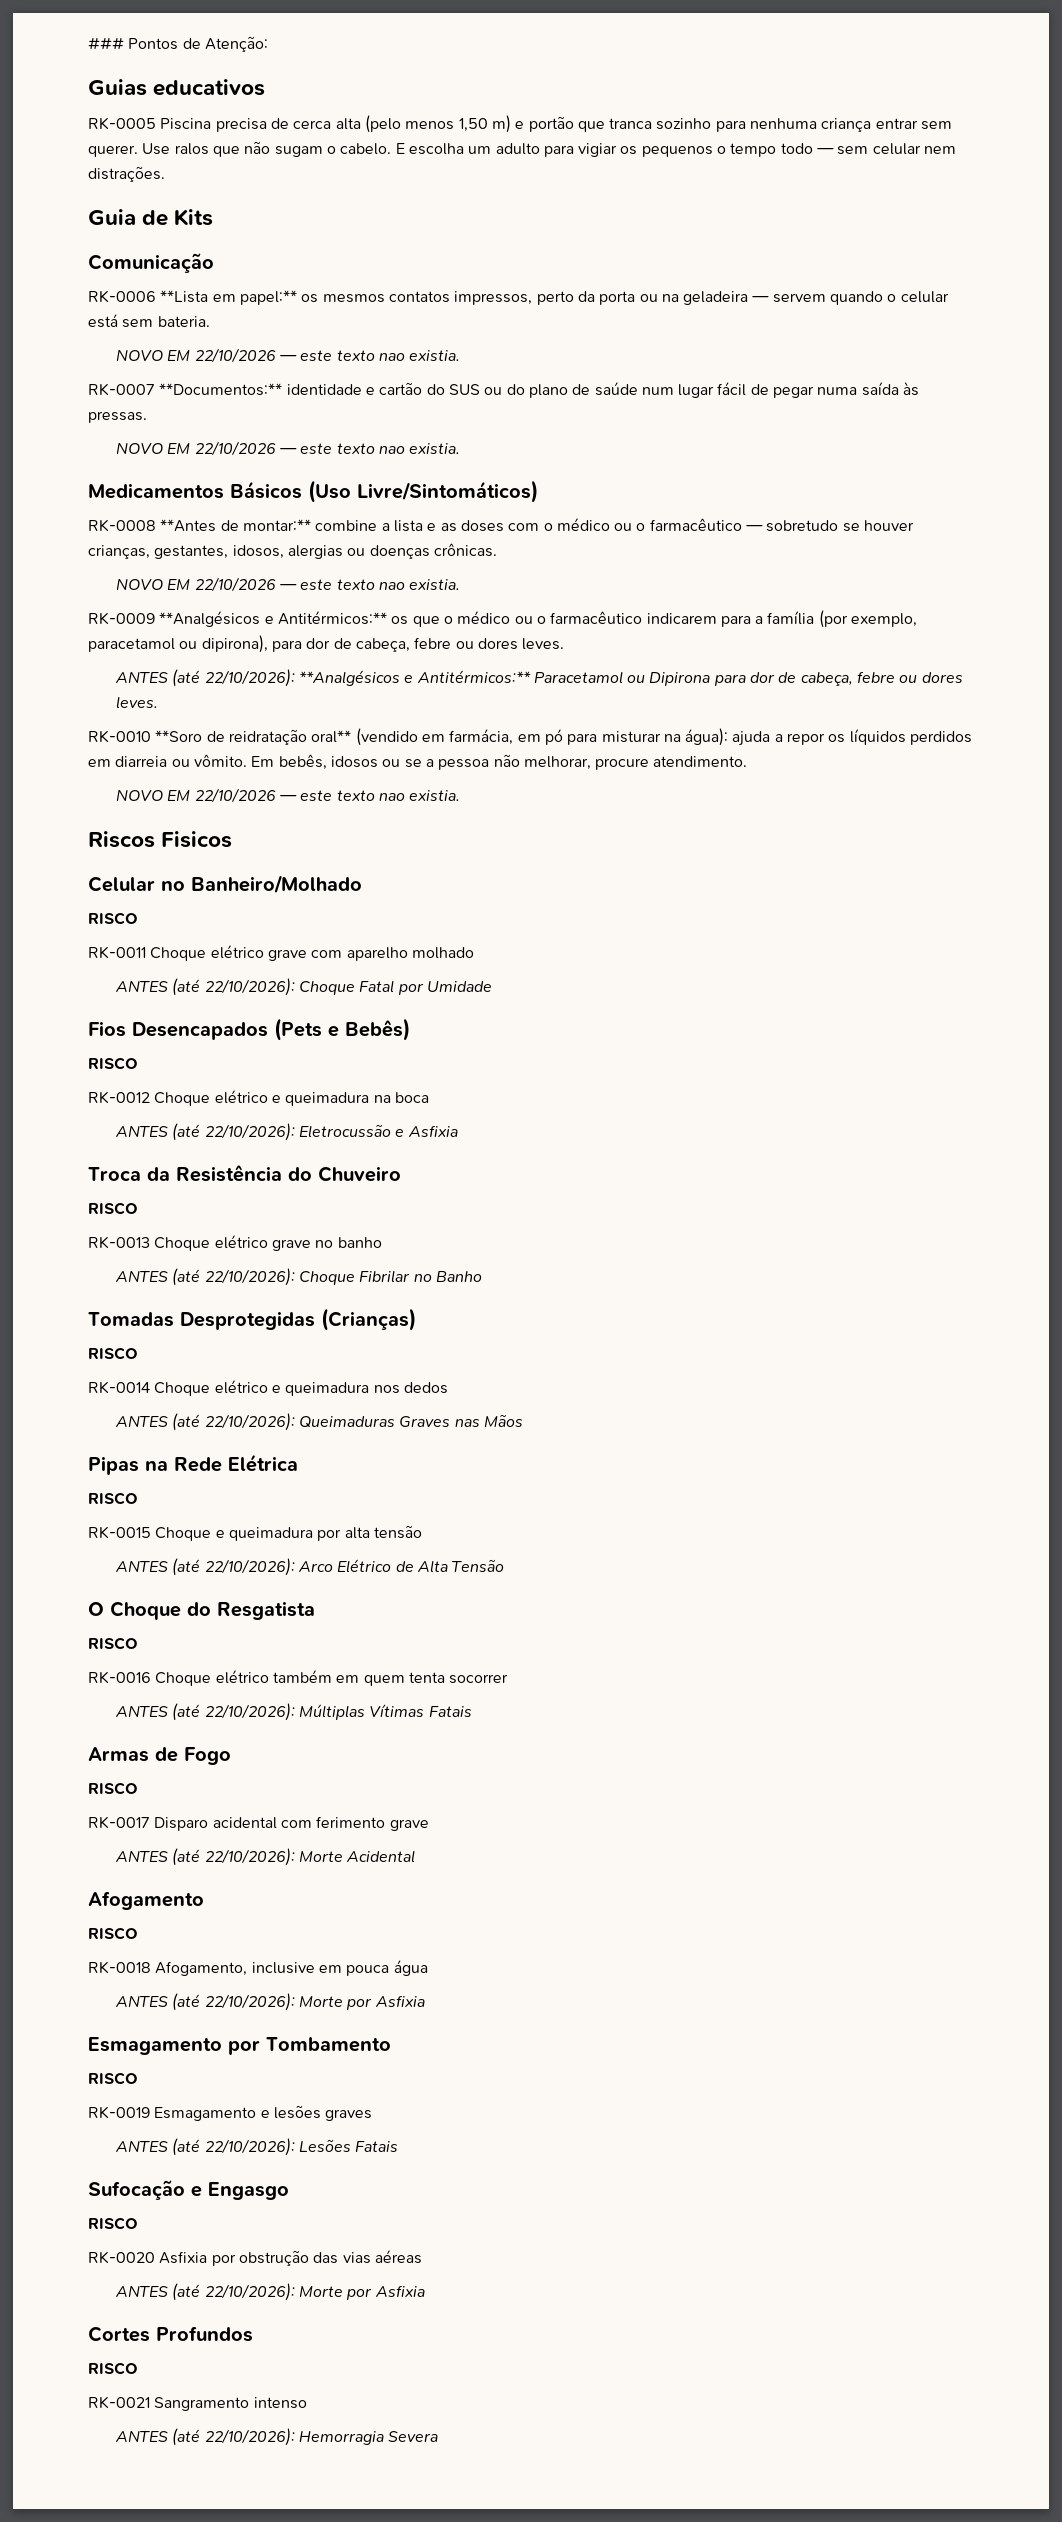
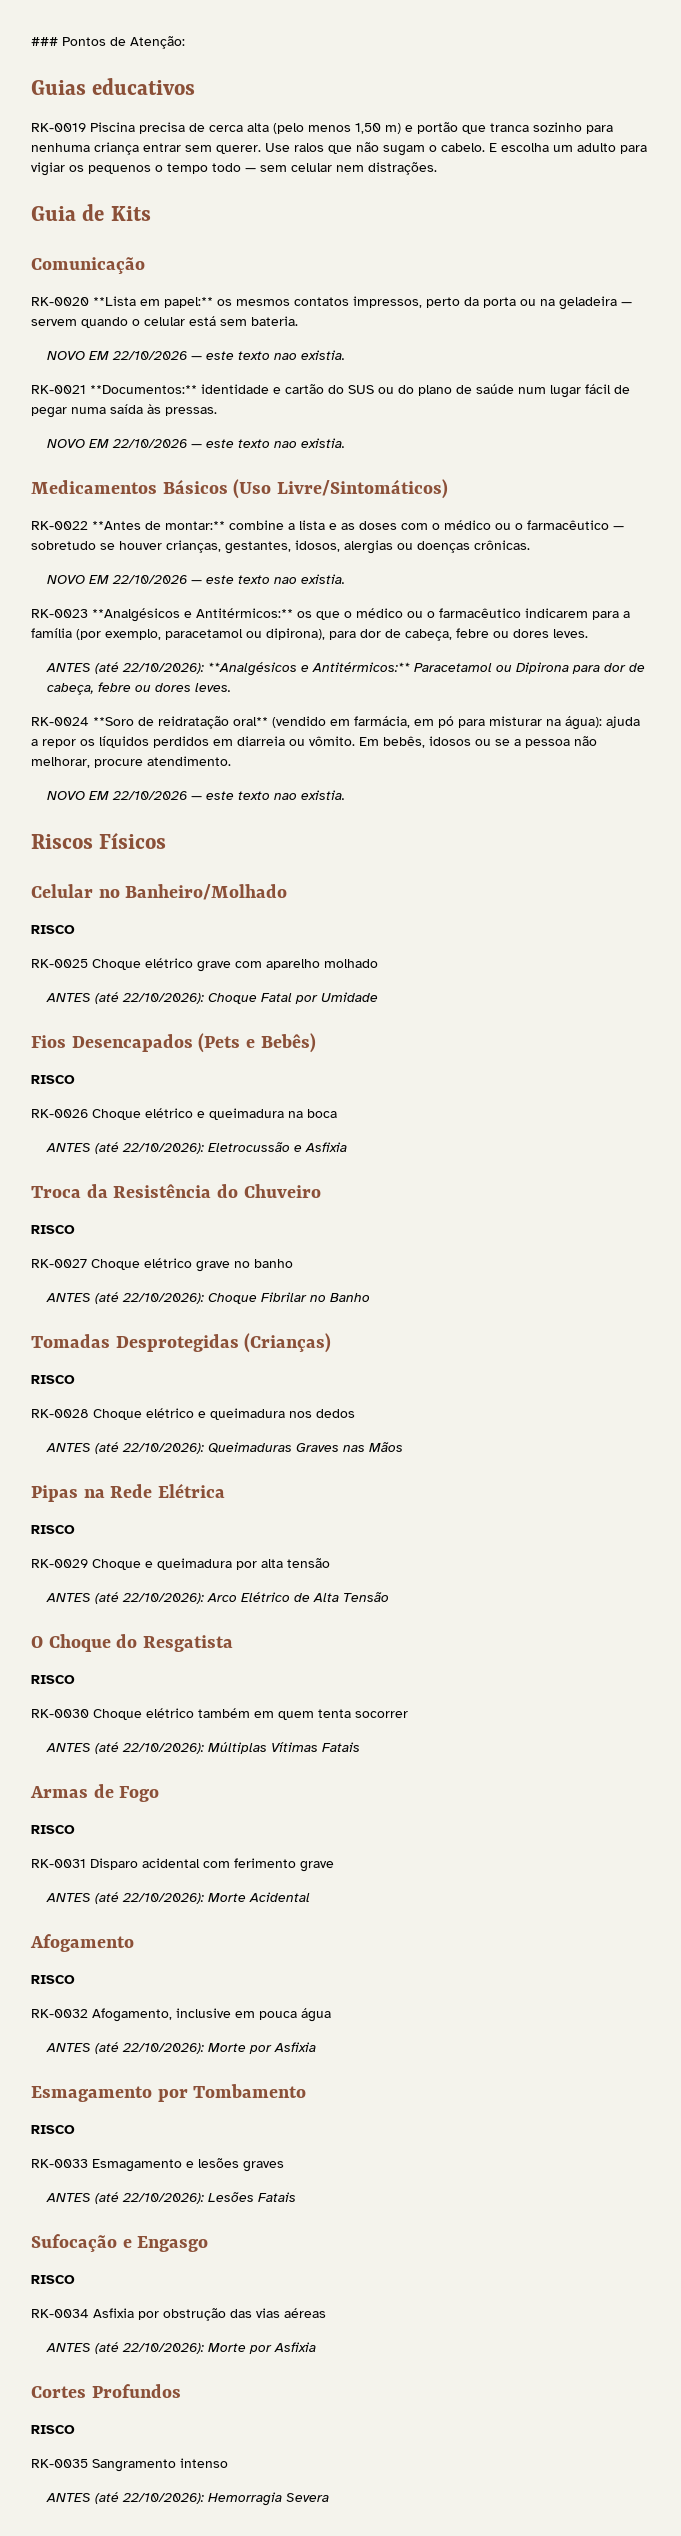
[88,117,156,130] RK-0005 -> [31,123,86,132] RK-0019
[88,290,156,303] RK-0006 -> [31,297,89,306] RK-0020
[88,383,155,396] RK-0007 -> [31,385,86,394] RK-0021
[88,519,156,532] RK-0008 -> [31,521,88,530] RK-0022
[88,612,155,625] RK-0009 -> [31,609,88,618] RK-0023
[88,730,151,743] RK-0010 -> [31,717,89,726] RK-0024
[161,831,233,848] Fisicos -> [99,832,167,849] Físicos
[88,946,146,959] RK-0011 -> [31,959,88,968] RK-0025
[88,1091,150,1104] RK-0012 -> [31,1109,88,1118] RK-0026
[88,1236,150,1249] RK-0013 -> [31,1259,87,1268] RK-0027
[88,1381,150,1394] RK-0014 -> [31,1409,89,1418] RK-0028
[88,1526,151,1539] RK-0015 -> [31,1559,88,1568] RK-0029
[88,1671,151,1684] RK-0016 -> [31,1709,89,1718] RK-0030
[88,1816,150,1829] RK-0017 -> [31,1859,86,1868] RK-0031
[88,1961,151,1974] RK-0018 -> [31,2009,88,2018] RK-0032
[88,2106,150,2119] RK-0019 -> [31,2159,88,2168] RK-0033
[88,2251,155,2264] RK-0020 -> [31,2309,89,2318] RK-0034
[88,2396,150,2409] RK-0021 -> [31,2459,88,2468] RK-0035

